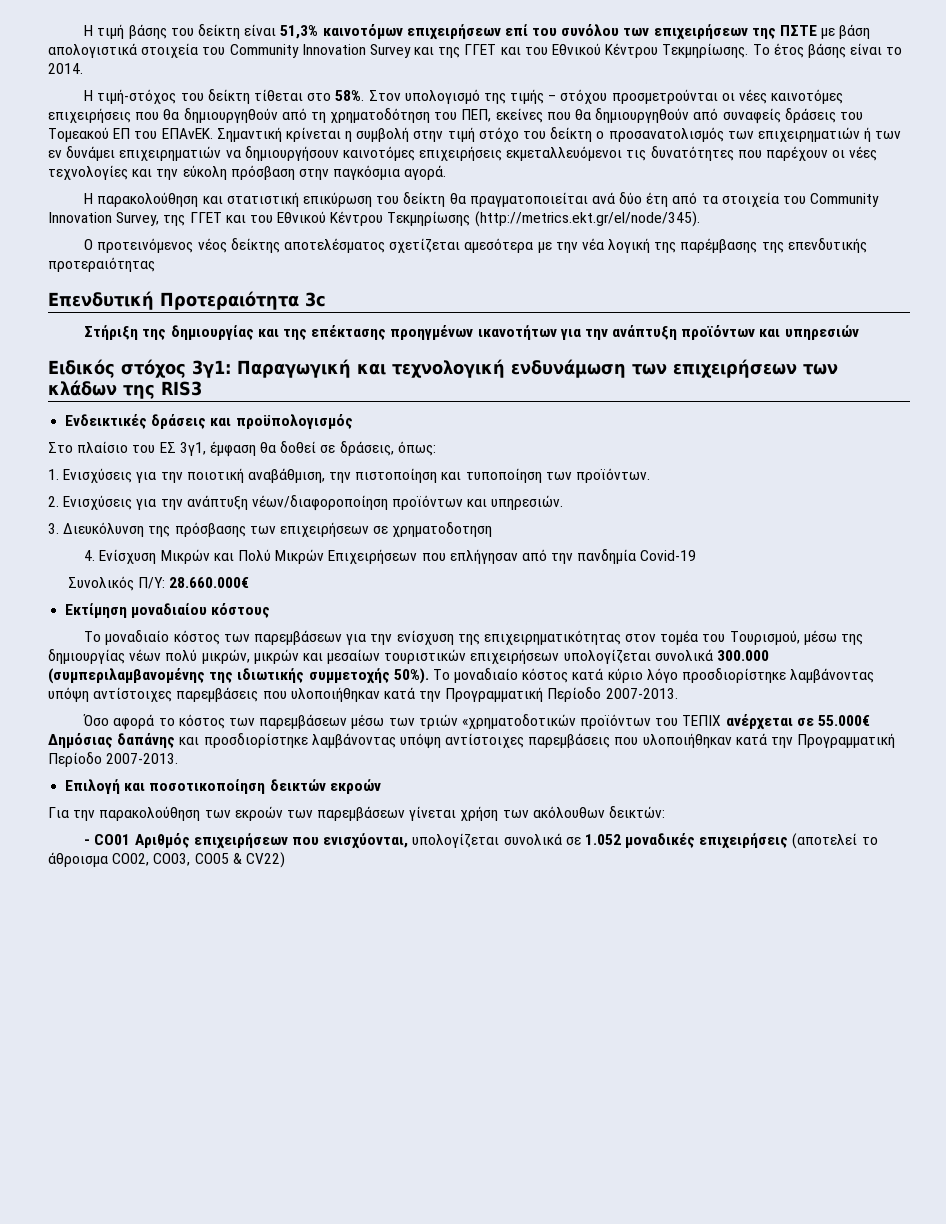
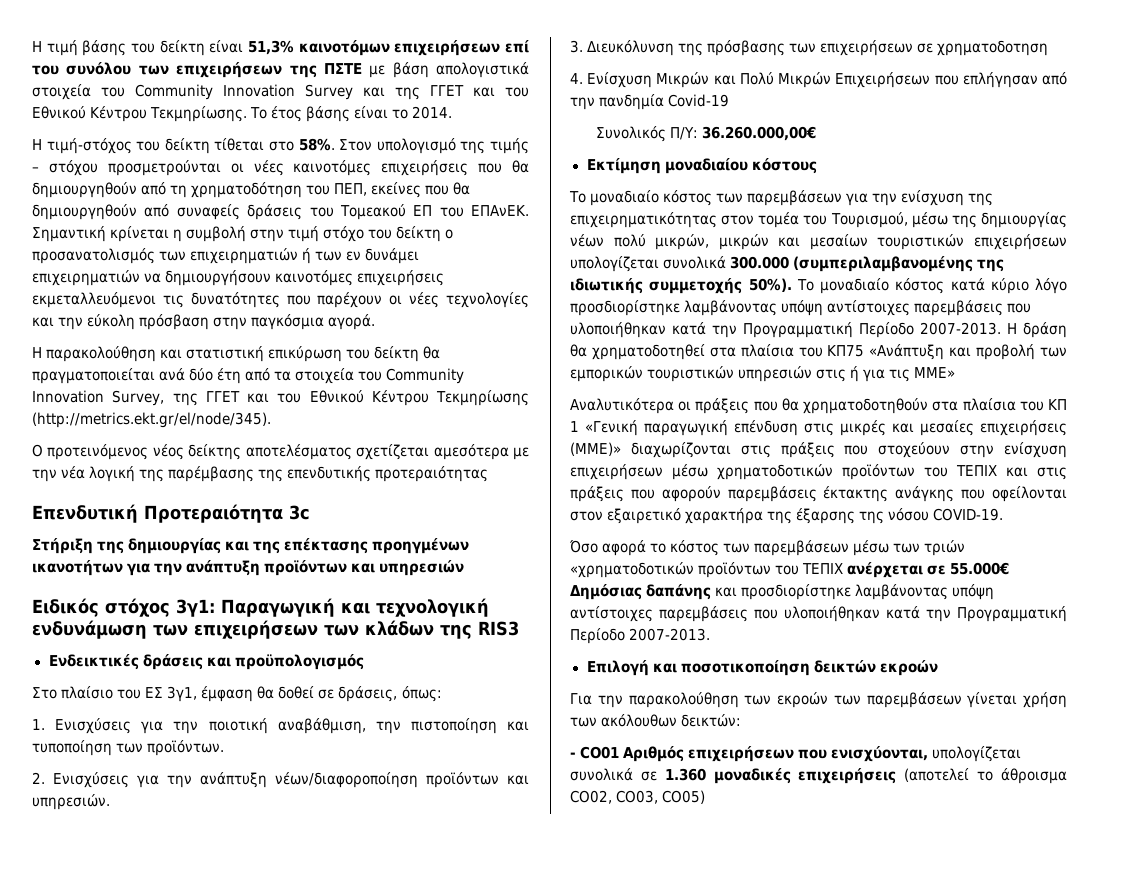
[169,577,250,588] 28.660.000€ -> [702,126,817,141] 36.260.000,00€
(678, 693) none -> [1007,322,1067,338] [570,344,1067,360] [570,366,956,382] [570,398,1067,414] [570,420,1067,436] [570,442,1067,458] [570,464,1067,480] [570,486,1067,502] [570,508,1004,524] Η δράση θα χρηματοδοτηθεί στα πλαίσια του ΚΠ75 «Ανάπτυξη και προβολή των εμπορικών τουριστικών υπηρεσιών στις ή για τις ΜΜΕ» // Αναλυτικότερα οι πράξεις που θα χρηματοδοτηθούν στα πλαίσια του ΚΠ 1 «Γενική παραγωγική επένδυση στις μικρές και μεσαίες επιχειρήσεις (ΜΜΕ)» διαχωρίζονται στις πράξεις που στοχεύουν στην ενίσχυση επιχειρήσεων μέσω χρηματοδοτικών προϊόντων του ΤΕΠΙΧ και στις πράξεις που αφορούν παρεμβάσεις έκτακτης ανάγκης που οφείλονται στον εξαιρετικό χαρακτήρα της έξαρσης της νόσου COVID-19.
[584,834,621,845] 1.052 -> [664,768,706,781] 1.360
[194,852,285,868] CO05 & CV22) -> [662,790,706,804] CO05)

